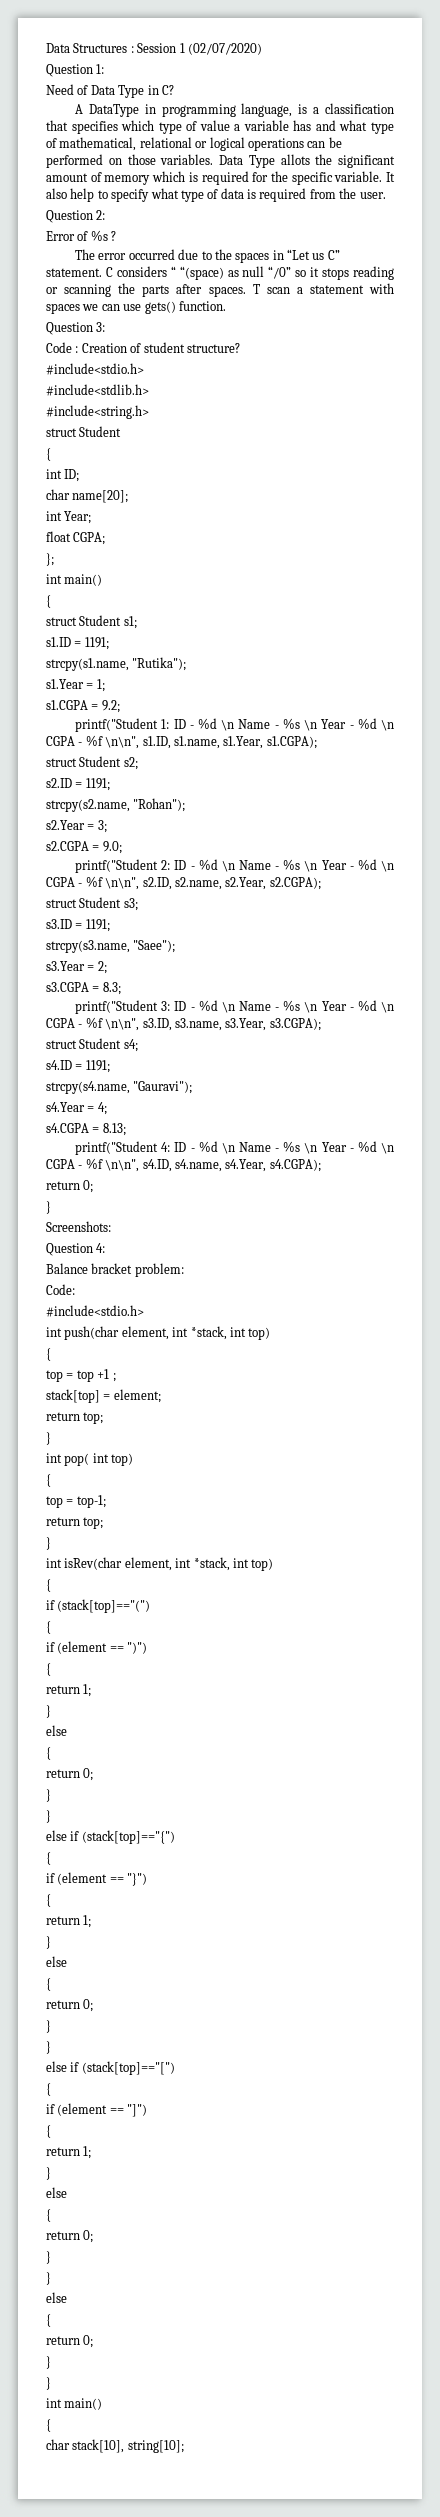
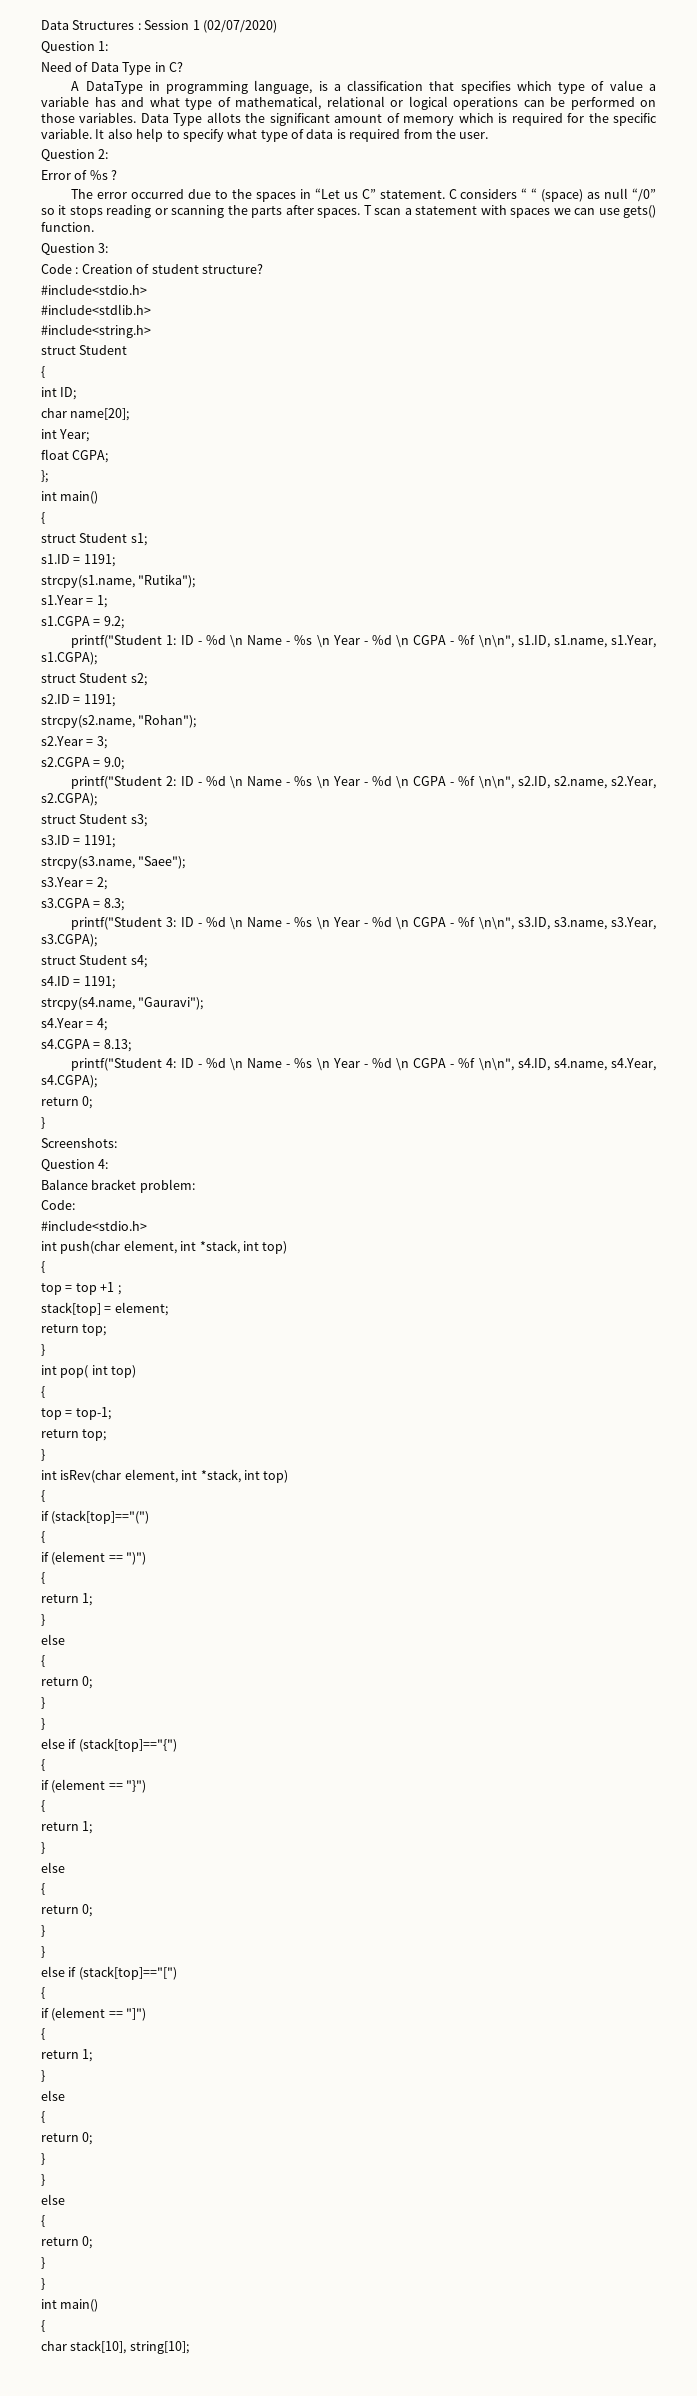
[179,266,224,280] “(space) -> [531,188,584,202] “ (space)

